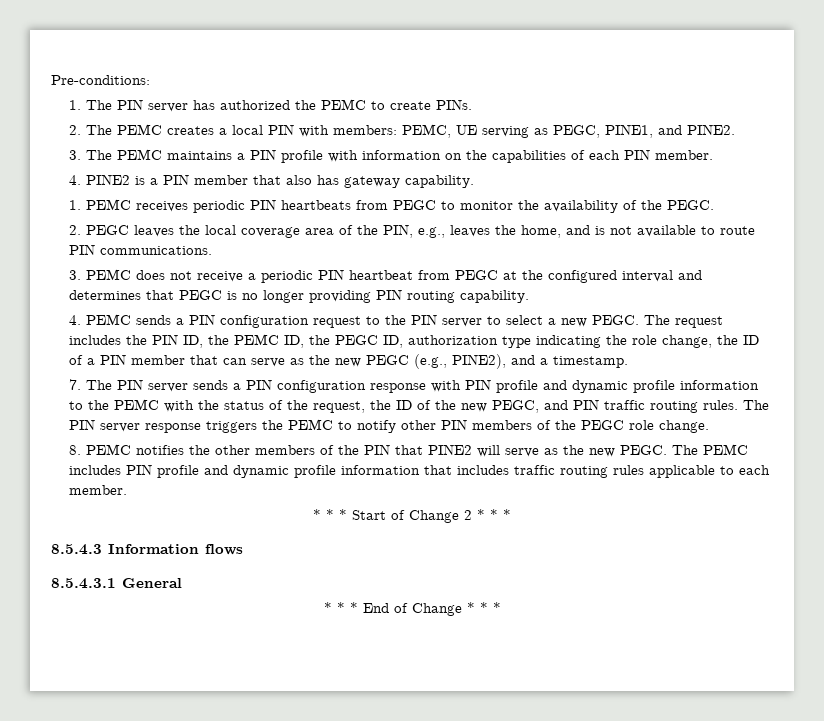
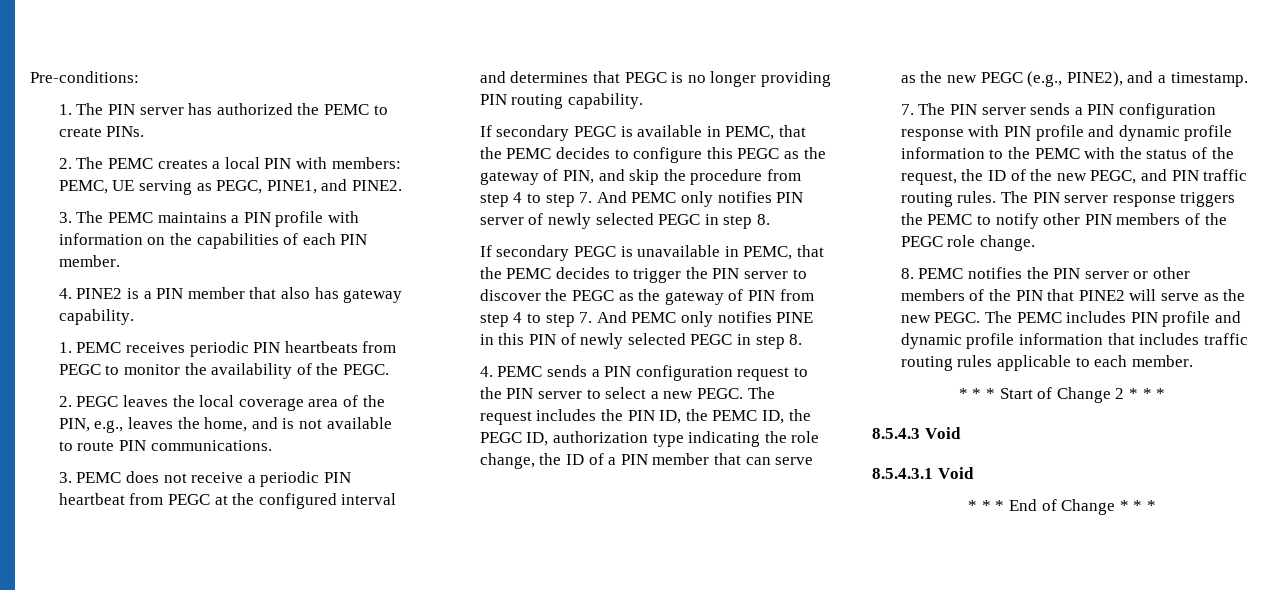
(529, 296) none -> [479,125,806,141] [479,147,826,163] [479,169,801,185] [479,191,804,207] [479,213,770,229] [479,245,824,261] [479,267,807,283] [479,289,814,305] [479,311,814,327] [479,333,803,349] // If secondary PEGC is available in PEMC, that the PEMC decides to configure this PEGC as the gateway of PIN, and skip the procedure from step 4 to step 7. And PEMC only notifies PIN server of newly selected PEGC in step 8. // If secondary PEGC is unavailable in PEMC, that the PEMC decides to trigger the PIN server to discover the PEGC as the gateway of PIN from step 4 to step 7. And PEMC only notifies PINE in this PIN of newly selected PEGC in step 8.
(210, 450) none -> [1053,268,1149,279] PIN server or
[108,544,243,555] Information flows -> [924,427,961,439] Void
[122,578,182,588] General -> [937,467,974,479] Void

